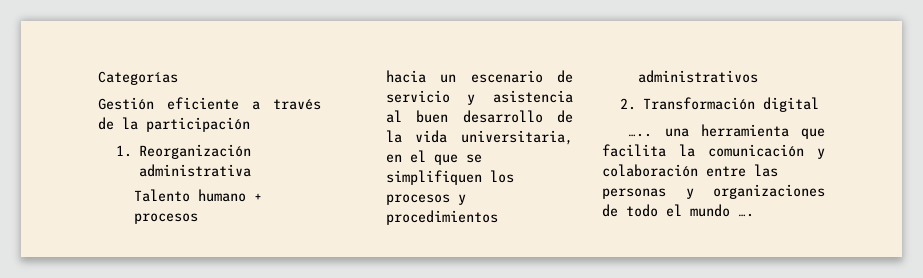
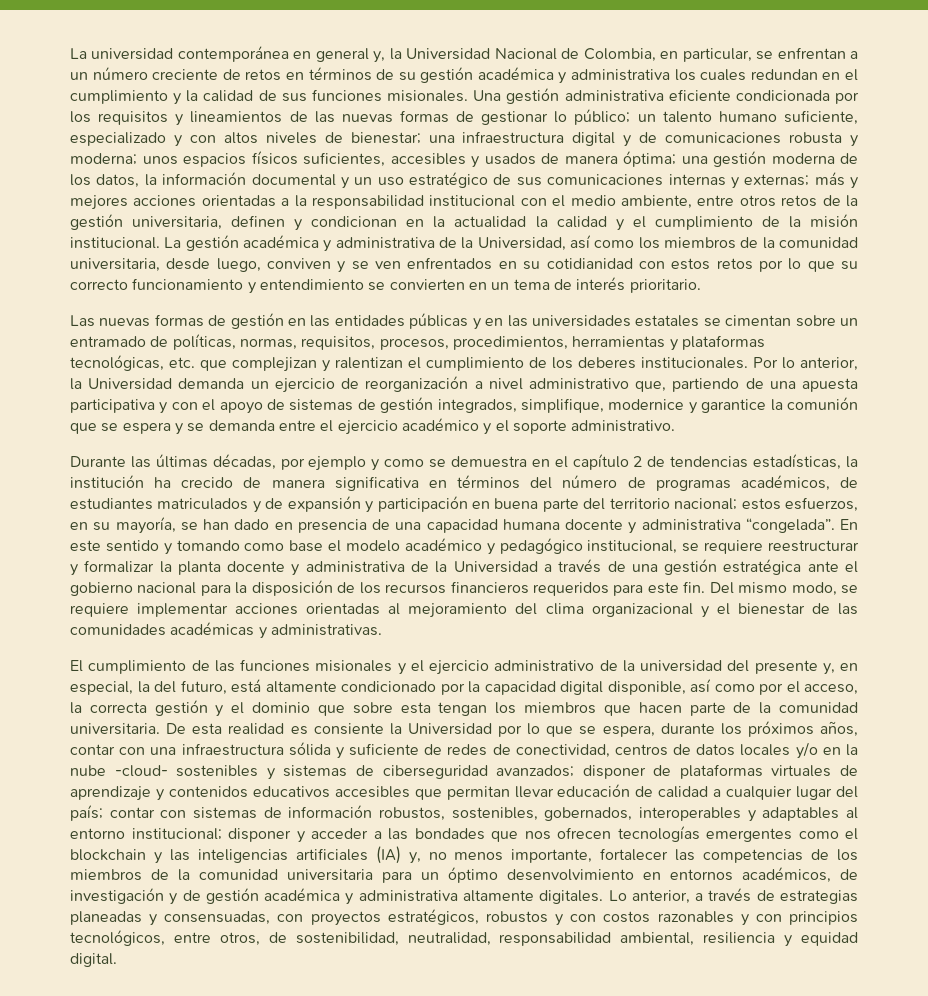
[98,71,178,85] [98,97,321,110] [98,117,250,132] [115,144,252,159] [139,164,252,177] [133,189,262,202] [133,213,198,224] [385,70,573,83] [385,90,573,105] [385,110,573,123] [385,130,573,145] [385,150,482,165] [385,170,514,185] [385,194,466,205] [385,210,498,225] [637,70,758,83] [619,97,820,112] [628,124,825,139] [602,144,825,159] [602,164,778,177] [602,184,825,199] [602,204,754,217] Categorías // Gestión eficiente a través de la participación // 1. Reorganización administrativa // Talento humano + procesos // hacia un escenario de servicio y asistencia al buen desarrollo de la vida universitaria, en el que se simplifiquen los procesos y procedimientos administrativos // 2. Transformación digital // ….. una herramienta que facilita la comunicación y colaboración entre las personas y organizaciones de todo el mundo …. -> [70,46,859,63] [70,67,859,84] [70,88,859,105] [70,109,858,126] [70,131,859,147] [70,151,858,168] [70,172,858,189] [70,195,858,210] [70,214,859,231] [70,235,859,252] [70,257,859,273] [70,277,701,294] [70,313,858,330] [70,334,765,351] [70,355,858,372] [70,376,858,393] [70,397,858,414] [70,418,676,435] [70,454,858,471] [70,475,858,491] [70,496,859,513] [70,517,858,534] [70,538,859,555] [70,559,858,576] [70,580,858,596] [70,603,859,618] [70,622,382,639] [70,659,858,675] [70,679,858,695] [70,700,859,717] [70,721,858,737] [70,742,858,759] [70,764,859,780] [70,784,859,801] [70,805,858,822] [70,826,858,843] [70,846,859,864] [70,867,858,883] [70,888,859,905] [70,909,859,926] [70,930,858,947] [70,953,117,967] La universidad contemporánea en general y, la Universidad Nacional de Colombia, en particular, se enfrentan a un número creciente de retos en términos de su gestión académica y administrativa los cuales redundan en el cumplimiento y la calidad de sus funciones misionales. Una gestión administrativa eficiente condicionada por los requisitos y lineamientos de las nuevas formas de gestionar lo público; un talento humano suficiente, especializado y con altos niveles de bienestar; una infraestructura digital y de comunicaciones robusta y moderna; unos espacios físicos suficientes, accesibles y usados de manera óptima; una gestión moderna de los datos, la información documental y un uso estratégico de sus comunicaciones internas y externas; más y mejores acciones orientadas a la responsabilidad institucional con el medio ambiente, entre otros retos de la gestión universitaria, definen y condicionan en la actualidad la calidad y el cumplimiento de la misión institucional. La gestión académica y administrativa de la Universidad, así como los miembros de la comunidad universitaria, desde luego, conviven y se ven enfrentados en su cotidianidad con estos retos por lo que su correcto funcionamiento y entendimiento se convierten en un tema de interés prioritario. // Las nuevas formas de gestión en las entidades públicas y en las universidades estatales se cimentan sobre un entramado de políticas, normas, requisitos, procesos, procedimientos, herramientas y plataformas tecnológicas, etc. que complejizan y ralentizan el cumplimiento de los deberes institucionales. Por lo anterior, la Universidad demanda un ejercicio de reorganización a nivel administrativo que, partiendo de una apuesta participativa y con el apoyo de sistemas de gestión integrados, simplifique, modernice y garantice la comunión que se espera y se demanda entre el ejercicio académico y el soporte administrativo. // Durante las últimas décadas, por ejemplo y como se demuestra en el capítulo 2 de tendencias estadísticas, la institución ha crecido de manera significativa en términos del número de programas académicos, de estudiantes matriculados y de expansión y participación en buena parte del territorio nacional; estos esfuerzos, en su mayoría, se han dado en presencia de una capacidad humana docente y administrativa “congelada”. En este sentido y tomando como base el modelo académico y pedagógico institucional, se requiere reestructurar y formalizar la planta docente y administrativa de la Universidad a través de una gestión estratégica ante el gobierno nacional para la disposición de los recursos financieros requeridos para este fin. Del mismo modo, se requiere implementar acciones orientadas al mejoramiento del clima organizacional y el bienestar de las comunidades académicas y administrativas. // El cumplimiento de las funciones misionales y el ejercicio administrativo de la universidad del presente y, en especial, la del futuro, está altamente condicionado por la capacidad digital disponible, así como por el acceso, la correcta gestión y el dominio que sobre esta tengan los miembros que hacen parte de la comunidad universitaria. De esta realidad es consiente la Universidad por lo que se espera, durante los próximos años, contar con una infraestructura sólida y suficiente de redes de conectividad, centros de datos locales y/o en la nube -cloud- sostenibles y sistemas de ciberseguridad avanzados; disponer de plataformas virtuales de aprendizaje y contenidos educativos accesibles que permitan llevar educación de calidad a cualquier lugar del país; contar con sistemas de información robustos, sostenibles, gobernados, interoperables y adaptables al entorno institucional; disponer y acceder a las bondades que nos ofrecen tecnologías emergentes como el blockchain y las inteligencias artificiales (IA) y, no menos importante, fortalecer las competencias de los miembros de la comunidad universitaria para un óptimo desenvolvimiento en entornos académicos, de investigación y de gestión académica y administrativa altamente digitales. Lo anterior, a través de estrategias planeadas y consensuadas, con proyectos estratégicos, robustos y con costos razonables y con principios tecnológicos, entre otros, de sostenibilidad, neutralidad, responsabilidad ambiental, resiliencia y equidad digital.

